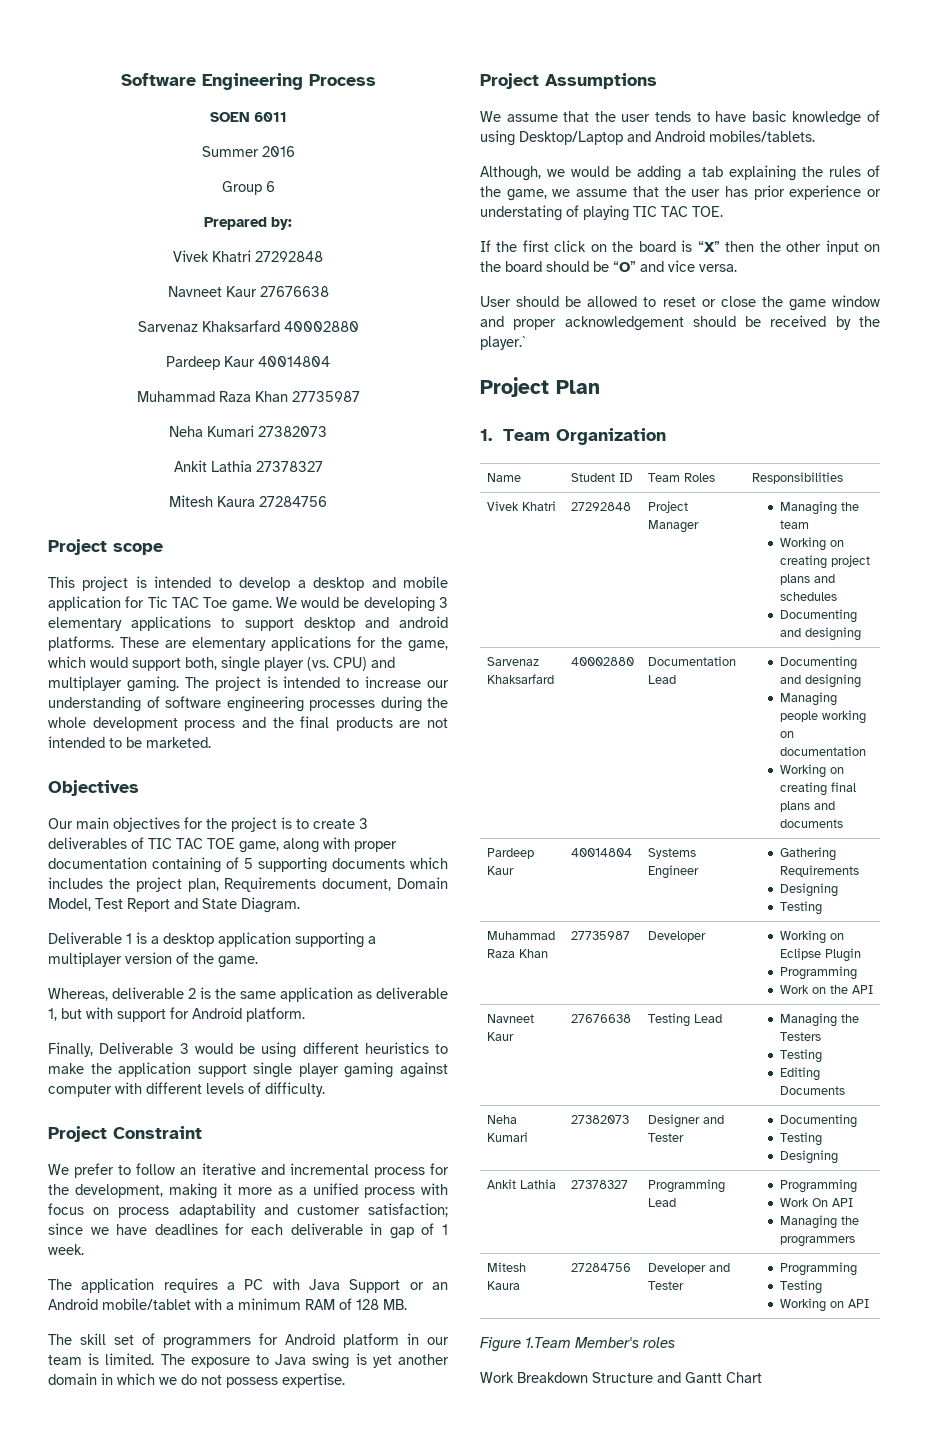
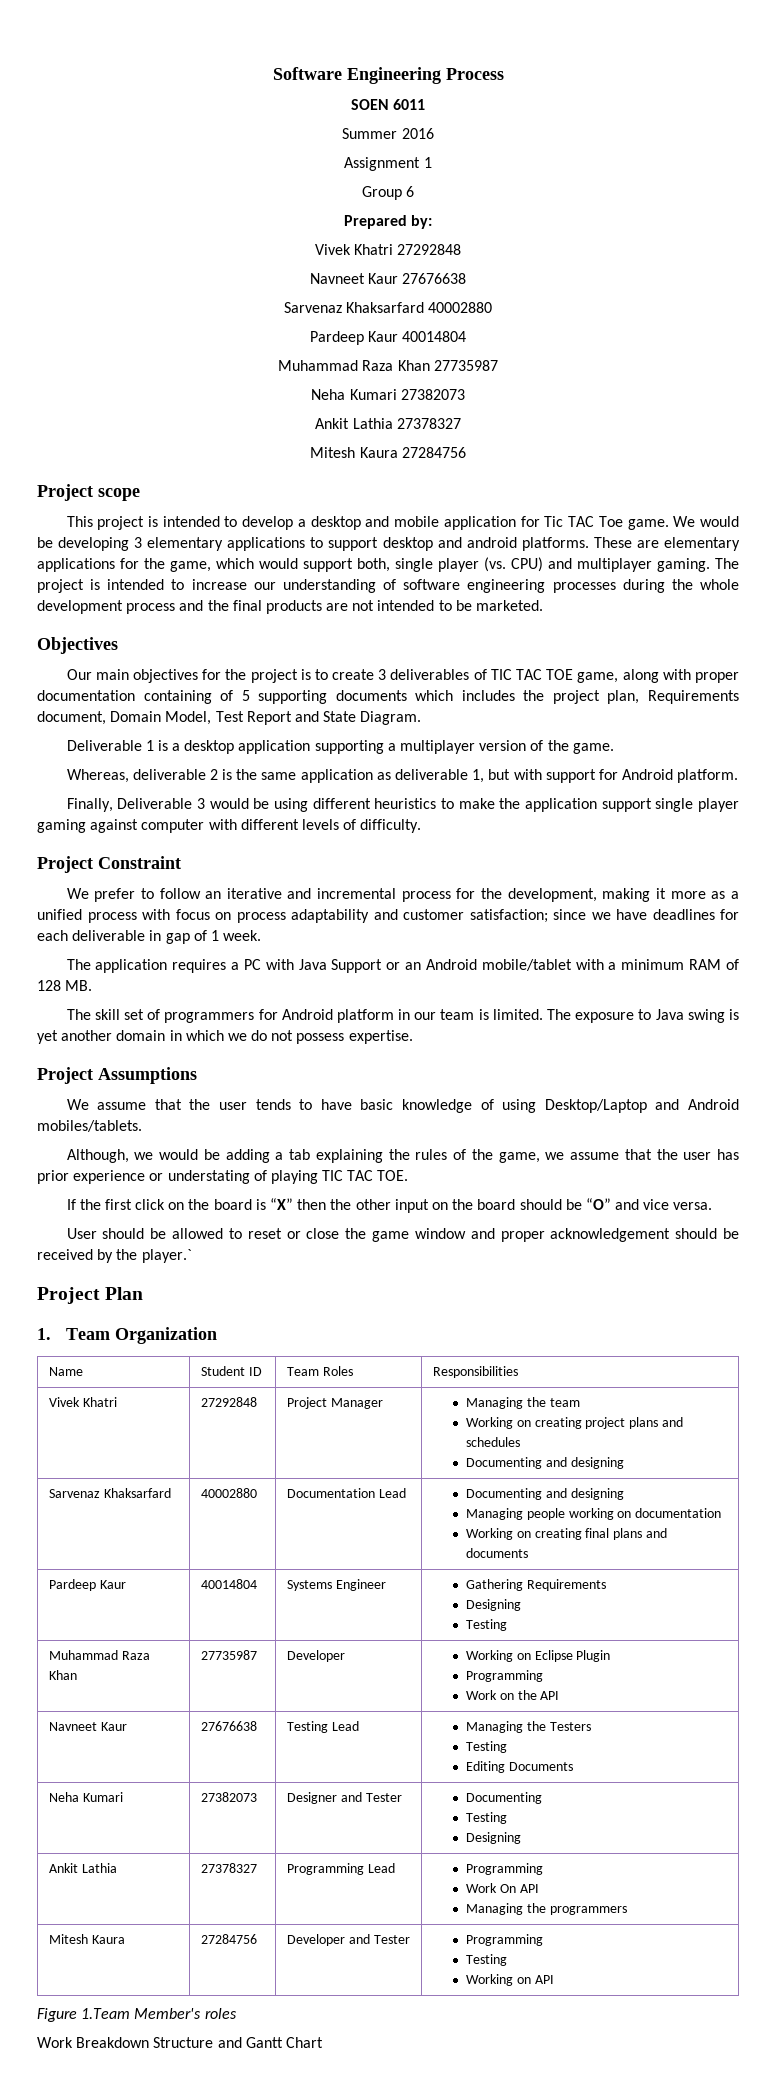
(295, 151) none -> [344,157,432,171] // Assignment 1

